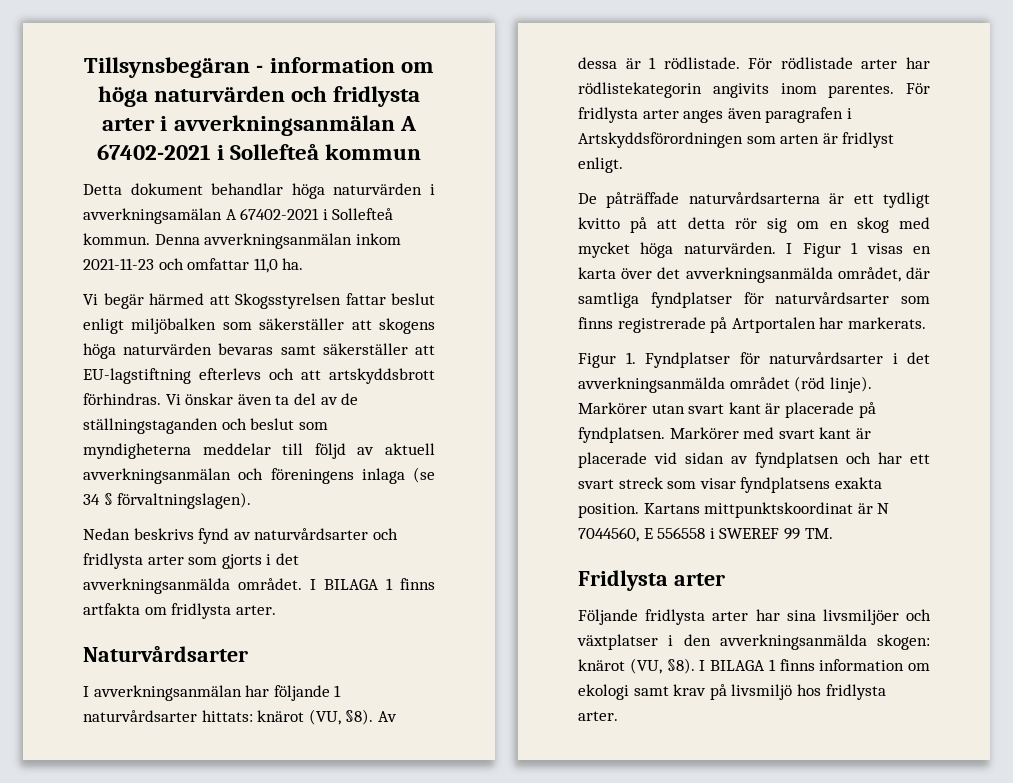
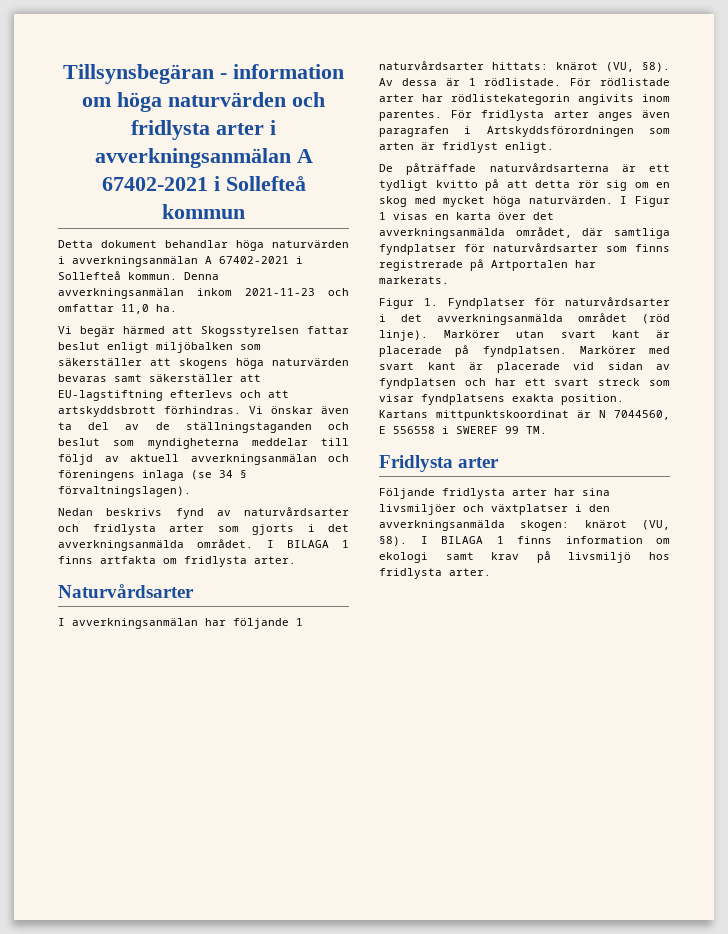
[83,208,222,224] avverkningsamälan -> [72,256,198,267] avverkningsanmälan

